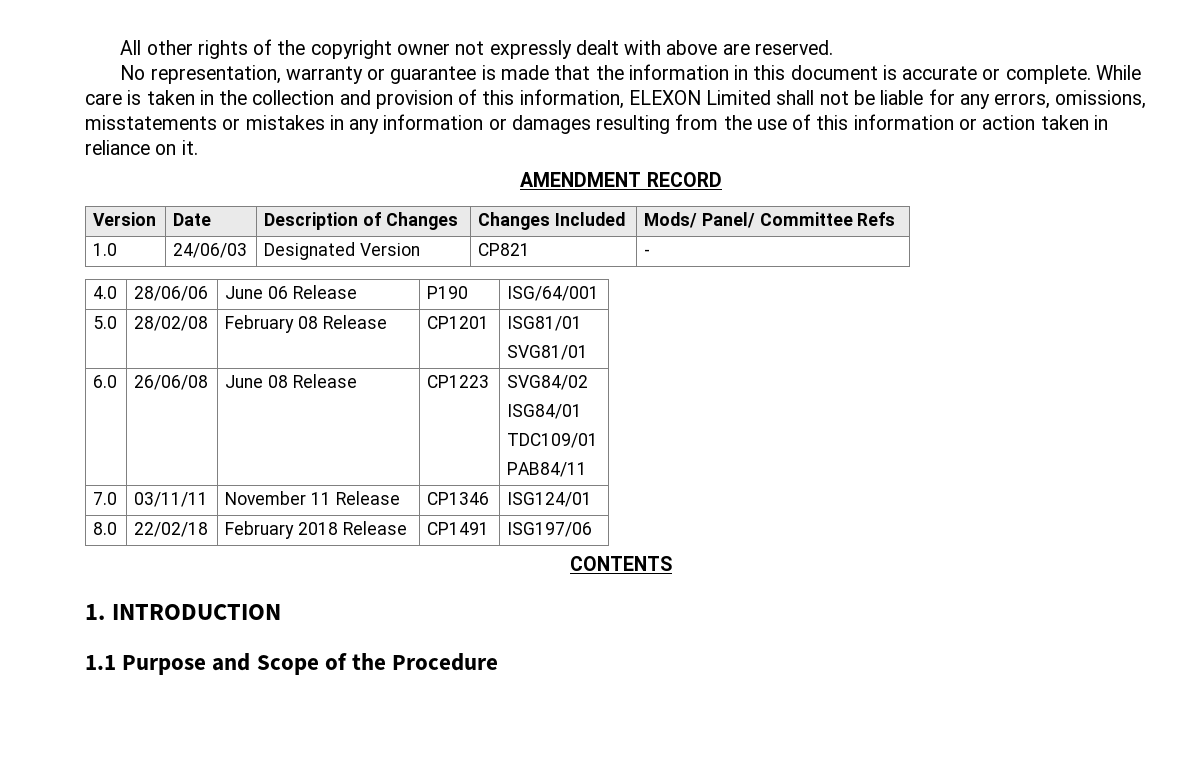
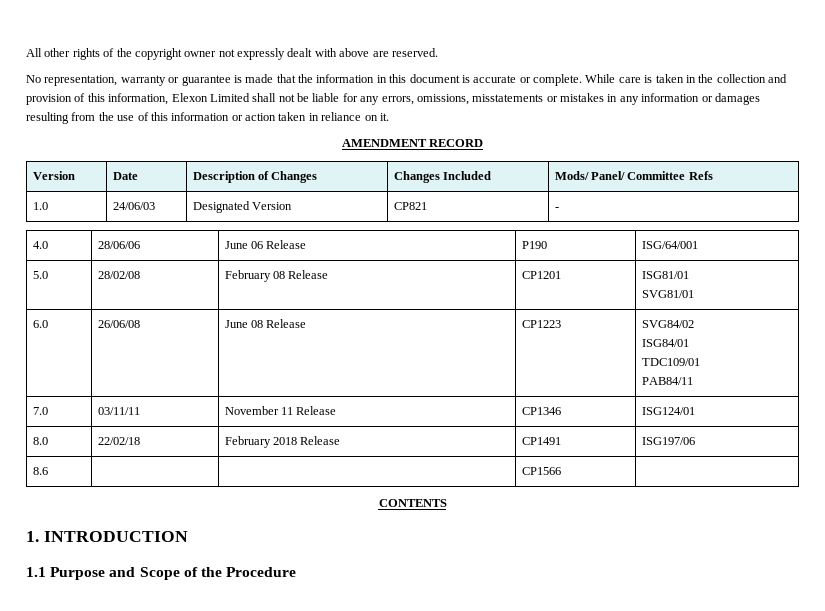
[628,90,701,105] ELEXON -> [171,93,208,102] Elexon
(593, 529) none -> [32,467,48,475] [521,467,561,475] // 8.6 | | | CP1566 |

